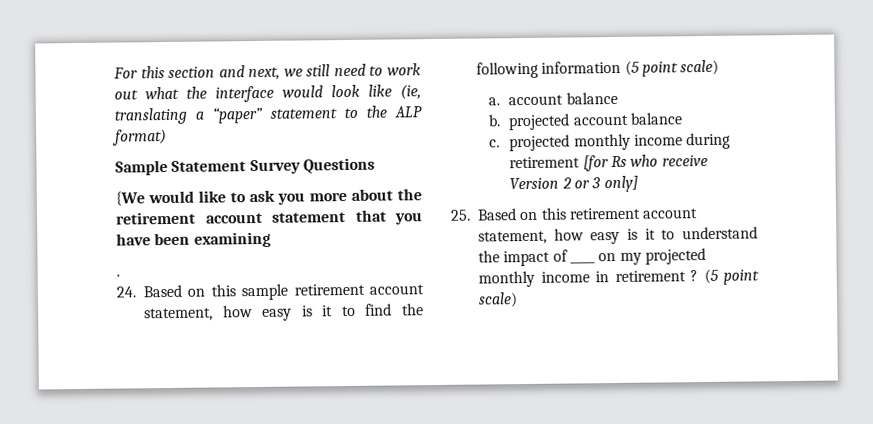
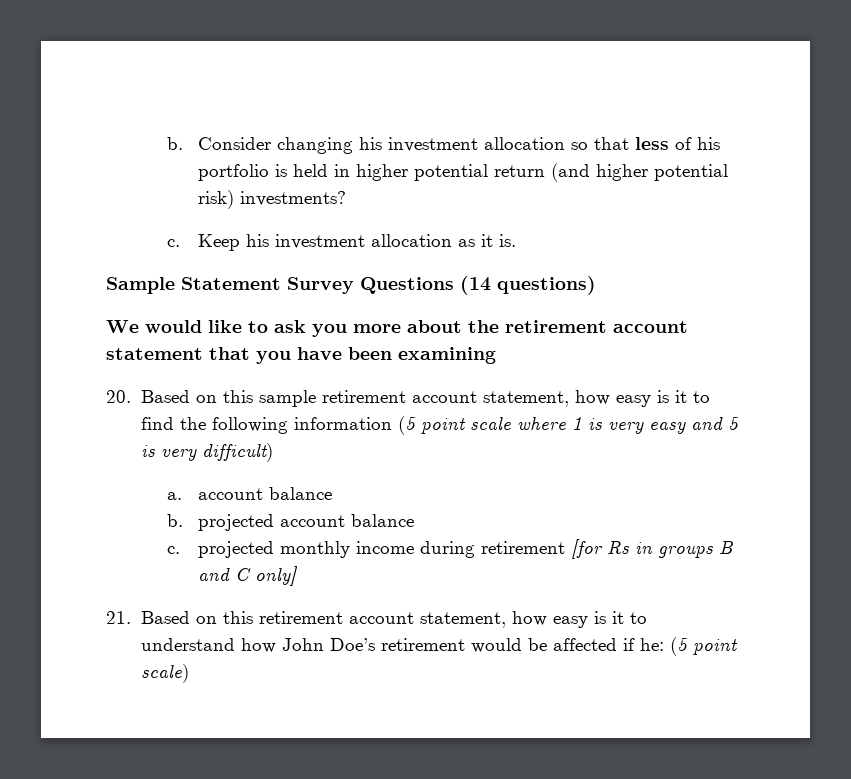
[113,63,421,81] [114,84,421,103] [114,105,422,125] [112,129,167,146] For this section and next, we still need to work out what the interface would look like (ie, translating a “paper” statement to the ALP format) -> [167,137,720,154] [197,163,728,182] [197,190,346,209] [167,234,516,251] b. Consider changing his investment allocation so that less of his portfolio is held in higher potential return (and higher potential risk) investments? // c. Keep his investment allocation as it is.
[115,191,145,206] // {We -> [460,276,596,295] [106,320,139,333] (14 questions) // We
[116,274,120,277] [116,286,136,298] . // 24. -> [106,390,131,403] 20.
[680,59,720,76] scale) -> [469,417,739,434] [140,443,273,462] scale where 1 is very easy and 5 is very difficult)
[630,154,708,167] [509,177,602,190] who receive Version 2 or 3 -> [634,541,733,558] [197,568,251,581] in groups B and C
[450,209,471,221] 25. -> [106,611,131,624] 21.
[478,247,706,267] [478,270,698,288] the impact of ____ on my projected monthly income in retirement ? -> [240,638,664,653] how John Doe’s retirement would be affected if he:

